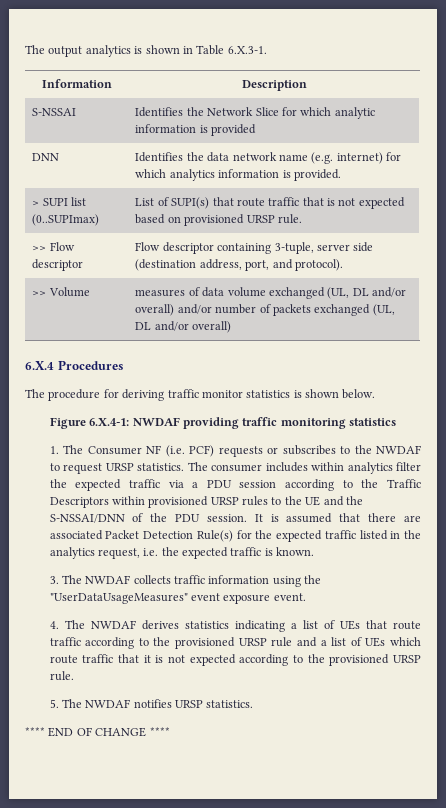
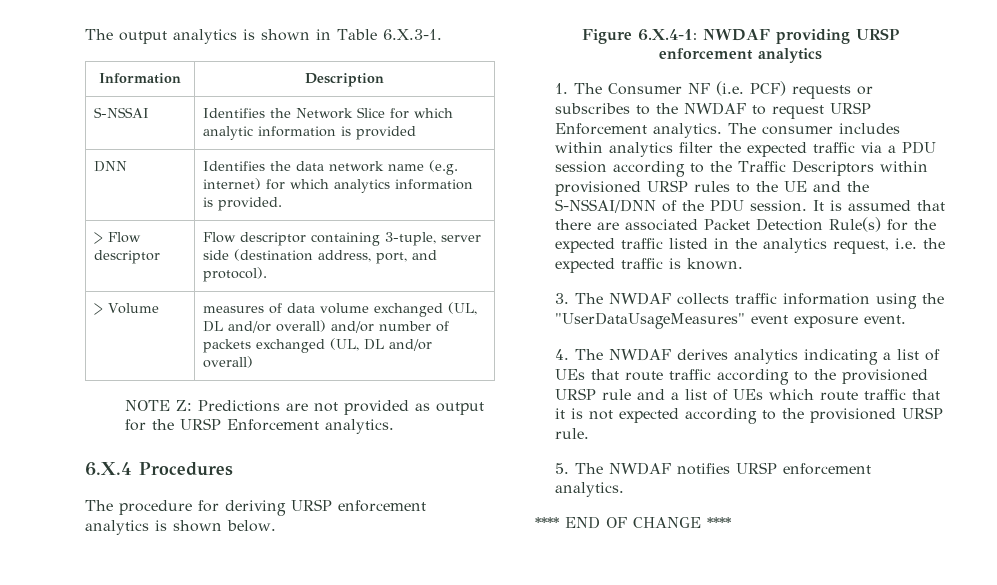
[42,197,87,206] [32,214,100,226] [135,197,405,209] [135,214,302,226] [32,246,47,251] SUPI list (0..SUPImax) | List of SUPI(s) that route traffic that is not expected based on provisioned URSP rule. // >> -> (104, 238) none
[32,291,47,296] >> -> [94,303,104,315] >
(232, 327) none -> [124,400,484,415] [124,418,394,434] // NOTE Z: Predictions are not provided as output for the URSP Enforcement analytics.
[167,389,291,398] traffic monitor statistics -> [291,499,426,512] [85,520,149,535] URSP enforcement analytics
[242,417,397,429] traffic monitoring statistics -> [855,28,899,40] [658,48,822,63] URSP enforcement analytics
[137,463,185,471] statistics. -> [554,123,722,138] Enforcement analytics.
[184,621,229,629] statistics -> [733,349,798,364] analytics
[206,700,254,708] statistics. -> [782,463,871,475] [554,482,624,497] enforcement analytics.

